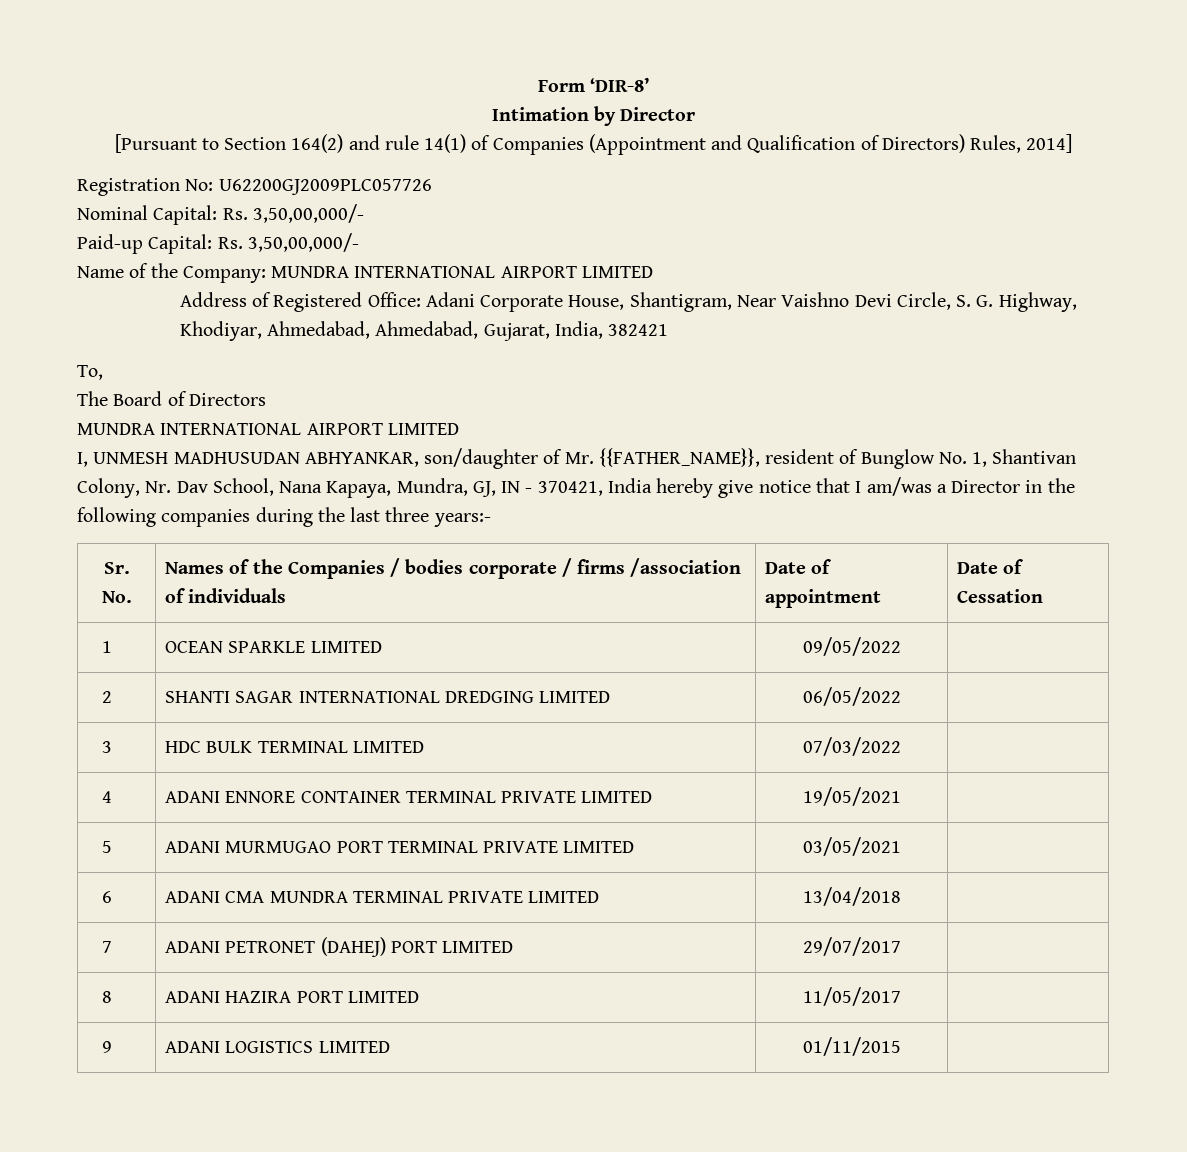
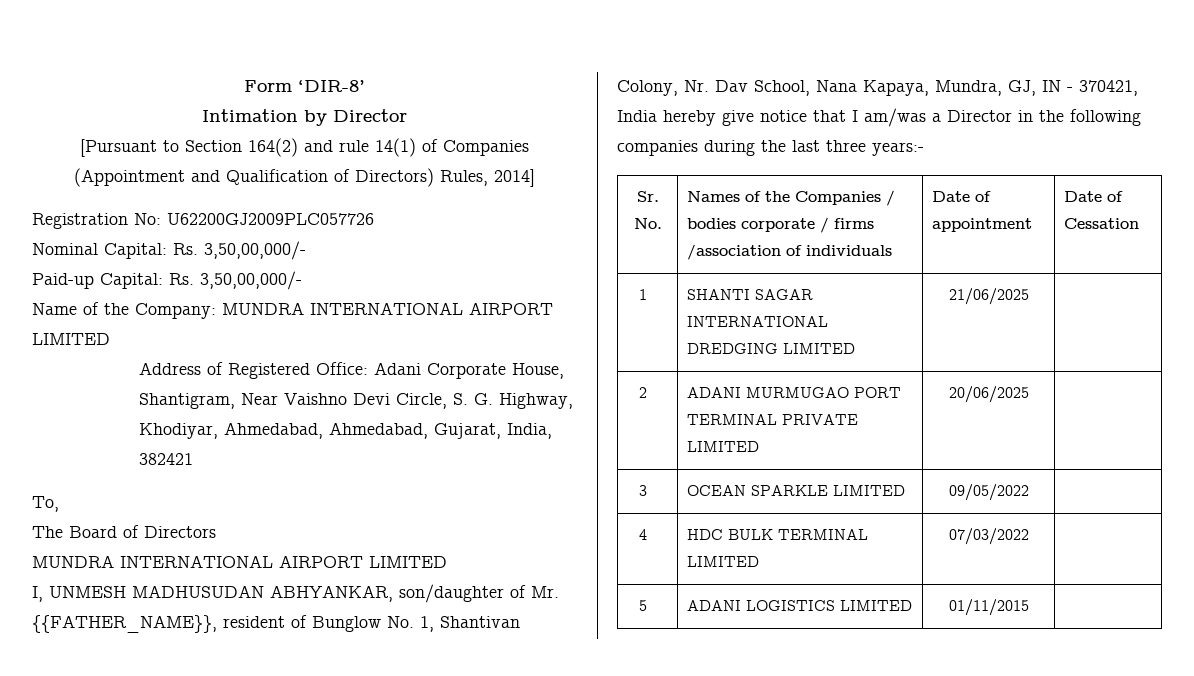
[165,641,382,653] [802,637,901,656] [102,691,113,703] [165,691,611,703] [802,687,901,706] [102,741,113,753] OCEAN SPARKLE LIMITED | 09/05/2022 | // 2 | SHANTI SAGAR INTERNATIONAL DREDGING LIMITED | 06/05/2022 | // 3 -> [686,289,813,300] [686,316,828,327] [686,343,855,354] [948,288,1029,305] [639,387,648,398] [686,387,901,398] [686,414,858,425] [686,441,759,452] [948,386,1029,403] [639,485,648,496] [686,485,905,496] [948,484,1029,501] [639,529,648,540] SHANTI SAGAR INTERNATIONAL DREDGING LIMITED | 21/06/2025 | // 2 | ADANI MURMUGAO PORT TERMINAL PRIVATE LIMITED | 20/06/2025 | // 3 | OCEAN SPARKLE LIMITED | 09/05/2022 | // 4
[102,791,113,803] [165,791,653,803] [802,787,901,806] [102,841,113,853] [165,841,635,853] [802,837,901,856] [102,891,113,903] [165,891,600,903] [802,887,901,906] [102,941,113,953] [165,937,514,957] [802,937,901,956] [102,991,113,1003] [165,991,419,1003] [802,987,901,1006] [102,1041,113,1053] 4 | ADANI ENNORE CONTAINER TERMINAL PRIVATE LIMITED | 19/05/2021 | // 5 | ADANI MURMUGAO PORT TERMINAL PRIVATE LIMITED | 03/05/2021 | // 6 | ADANI CMA MUNDRA TERMINAL PRIVATE LIMITED | 13/04/2018 | // 7 | ADANI PETRONET (DAHEJ) PORT LIMITED | 29/07/2017 | // 8 | ADANI HAZIRA PORT LIMITED | 11/05/2017 | // 9 -> [639,600,648,611] 5

